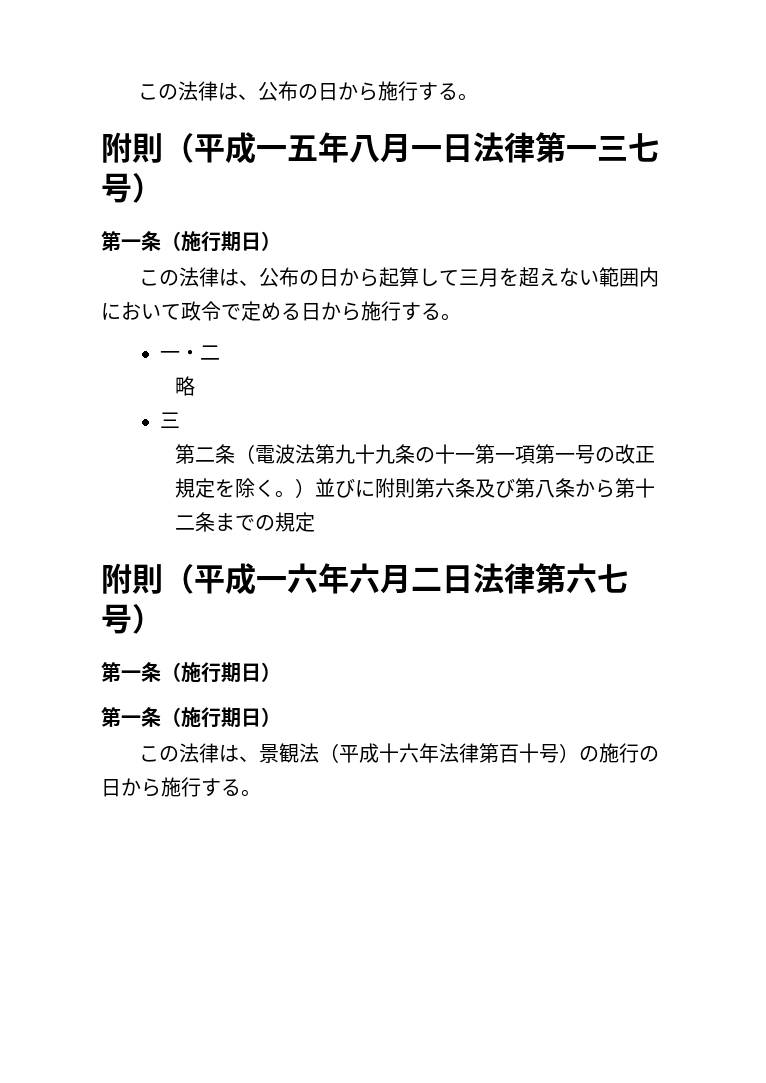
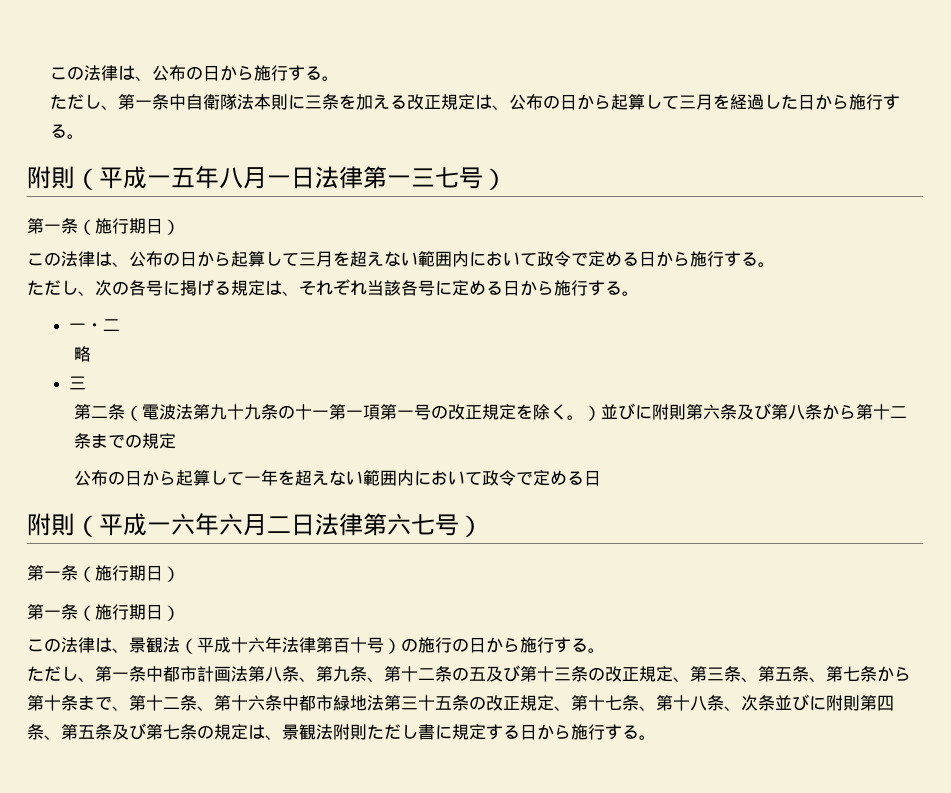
(479, 97) none -> [50,94,901,110] [50,124,85,139] // ただし、第一条中自衛隊法本則に三条を加える改正規定は、公布の日から起算して三月を経過した日から施行する。
(461, 317) none -> [27,279,639,296] // ただし、次の各号に掲げる規定は、それぞれ当該各号に定める日から施行する。
(316, 522) none -> [73,469,601,486] // 公布の日から起算して一年を超えない範囲内において政令で定める日
(261, 793) none -> [27,665,911,682] [27,694,894,711] [27,723,656,740] // ただし、第一条中都市計画法第八条、第九条、第十二条の五及び第十三条の改正規定、第三条、第五条、第七条から第十条まで、第十二条、第十六条中都市緑地法第三十五条の改正規定、第十七条、第十八条、次条並びに附則第四条、第五条及び第七条の規定は、景観法附則ただし書に規定する日から施行する。

